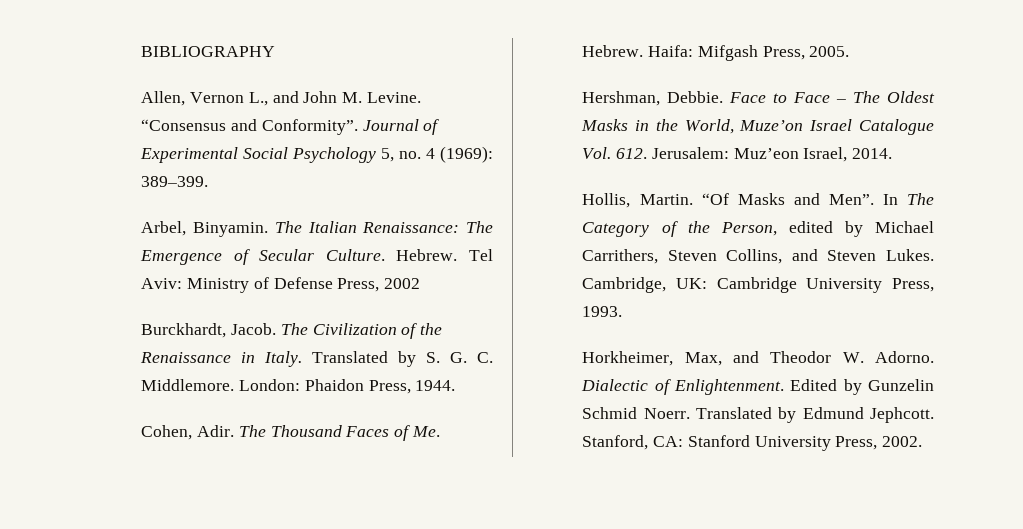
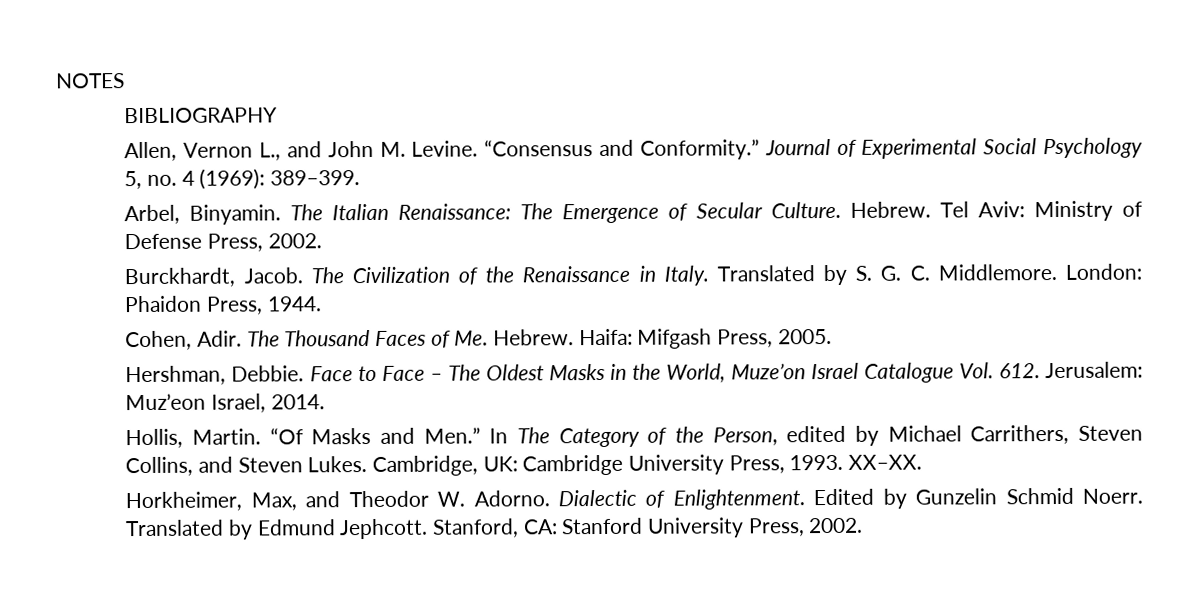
(141, 51) none -> [56,73,125,89] NOTES //
[261,119,358,135] Conformity”. -> [639,139,760,160] Conformity.”
[384,278,421,289] 2002 -> [267,233,322,249] 2002.
[828,194,874,205] Men”. -> [423,427,481,444] Men.”
(623, 311) none -> [848,454,923,470] XX–XX.

